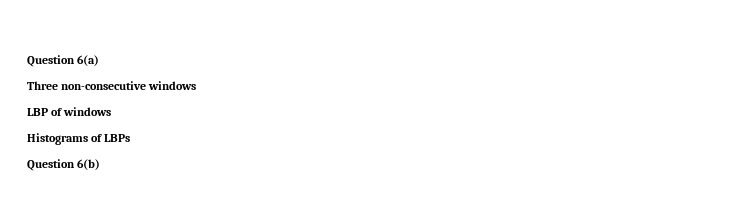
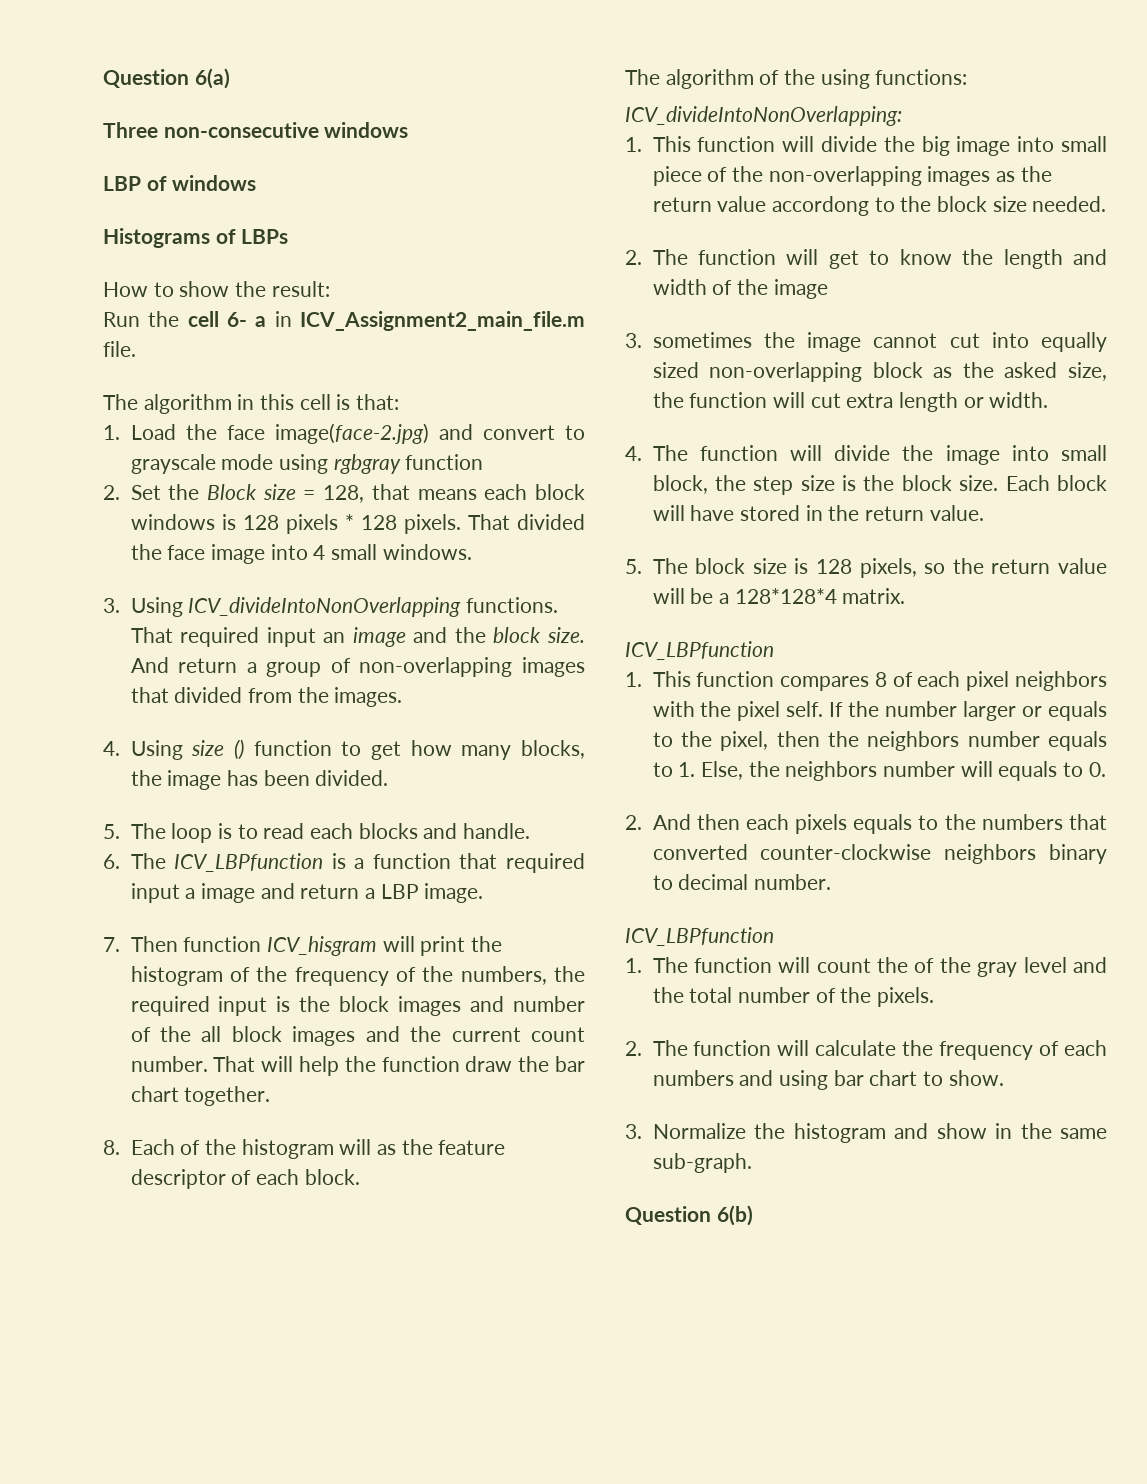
(131, 138) none -> [103,281,330,297] [103,311,585,331] [103,341,136,357] [103,394,400,414] [103,423,585,444] [130,454,484,474] [103,484,585,503] [130,514,585,534] [130,544,472,564] [103,597,558,617] [130,627,585,647] [130,657,585,677] [130,687,403,707] [103,739,585,760] [130,770,389,790] [103,823,530,843] [103,853,585,873] [130,883,484,903] [103,936,502,956] [130,966,585,986] [130,996,585,1016] [130,1026,585,1046] [130,1056,585,1076] [130,1086,271,1106] [103,1139,506,1159] [130,1169,360,1189] [625,69,968,89] [625,106,902,126] [625,136,1107,156] [652,166,1052,186] [652,196,1107,216] [625,249,1107,269] [652,279,828,299] [625,332,1107,352] [652,362,1107,382] [652,392,1049,412] [625,445,1107,465] [652,475,1107,495] [652,505,984,521] [625,558,1107,578] [652,588,906,604] [625,641,774,660] [625,671,1107,691] [652,701,1107,721] [652,731,1107,751] [652,761,1106,781] [625,814,1107,834] [652,844,1107,864] [652,874,831,890] [625,927,774,946] [625,957,1107,977] [652,987,934,1007] [625,1040,1107,1060] [652,1070,1004,1090] [625,1123,1107,1143] [652,1153,752,1173] // How to show the result: // Run the cell 6- a in ICV_Assignment2_main_file.m file. // The algorithm in this cell is that: // 1. Load the face image(face-2.jpg) and convert to grayscale mode using rgbgray function // 2. Set the Block size = 128, that means each block windows is 128 pixels * 128 pixels. That divided the face image into 4 small windows. // 3. Using ICV_divideIntoNonOverlapping functions. That required input an image and the block size. And return a group of non-overlapping images that divided from the images. // 4. Using size () function to get how many blocks, the image has been divided. // 5. The loop is to read each blocks and handle. // 6. The ICV_LBPfunction is a function that required input a image and return a LBP image. // 7. Then function ICV_hisgram will print the histogram of the frequency of the numbers, the required input is the block images and number of the all block images and the current count number. That will help the function draw the bar chart together. // 8. Each of the histogram will as the feature descriptor of each block. // The algorithm of the using functions: // ICV_divideIntoNonOverlapping: // 1. This function will divide the big image into small piece of the non-overlapping images as the return value accordong to the block size needed. // 2. The function will get to know the length and width of the image // 3. sometimes the image cannot cut into equally sized non-overlapping block as the asked size, the function will cut extra length or width. // 4. The function will divide the image into small block, the step size is the block size. Each block will have stored in the return value. // 5. The block size is 128 pixels, so the return value will be a 128*128*4 matrix. // ICV_LBPfunction // 1. This function compares 8 of each pixel neighbors with the pixel self. If the number larger or equals to the pixel, then the neighbors number equals to 1. Else, the neighbors number will equals to 0. // 2. And then each pixels equals to the numbers that converted counter-clockwise neighbors binary to decimal number. // ICV_LBPfunction // 1. The function will count the of the gray level and the total number of the pixels. // 2. The function will calculate the frequency of each numbers and using bar chart to show. // 3. Normalize the histogram and show in the same sub-graph.

